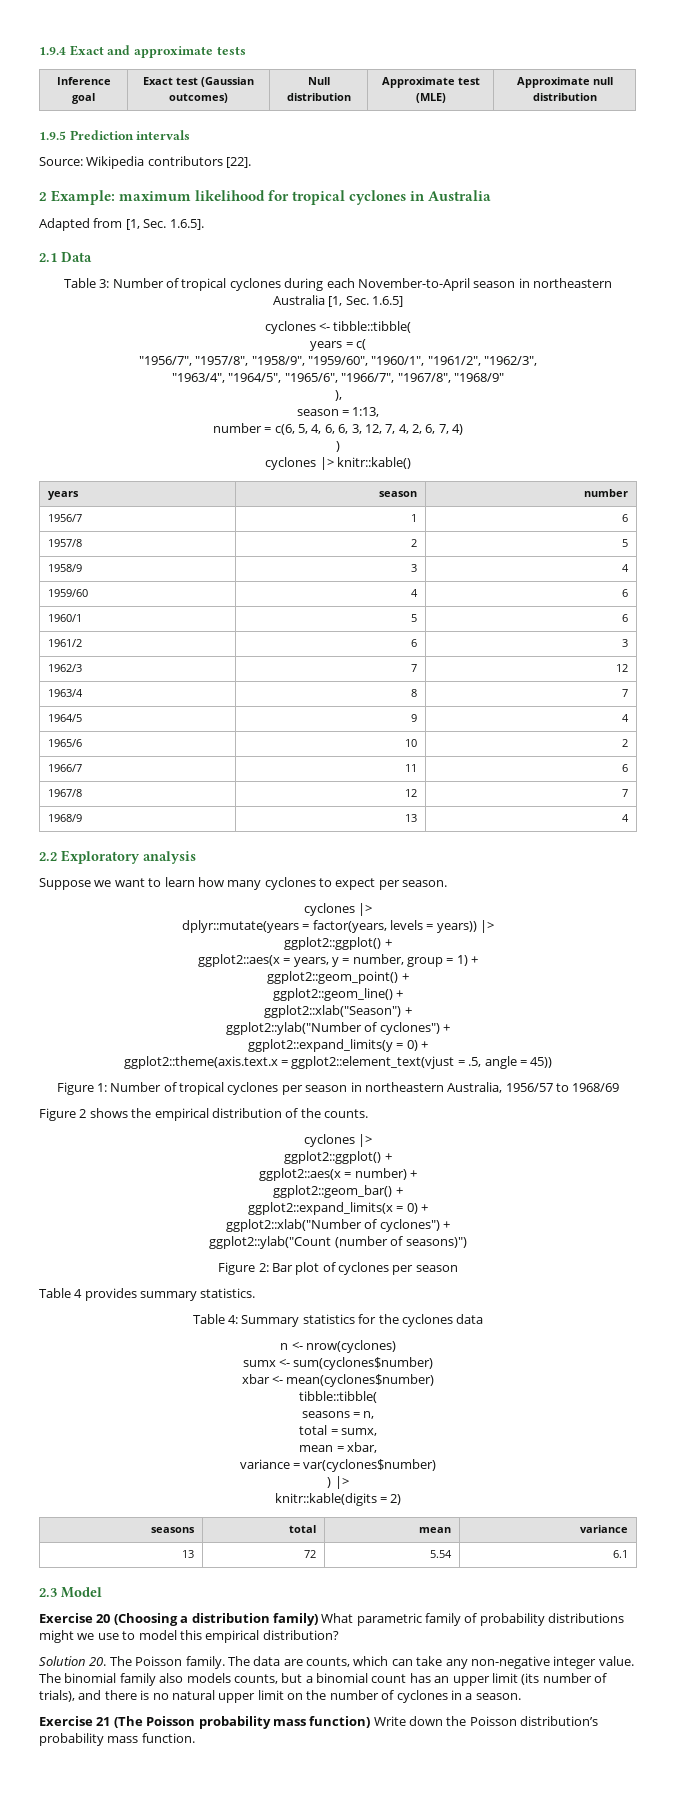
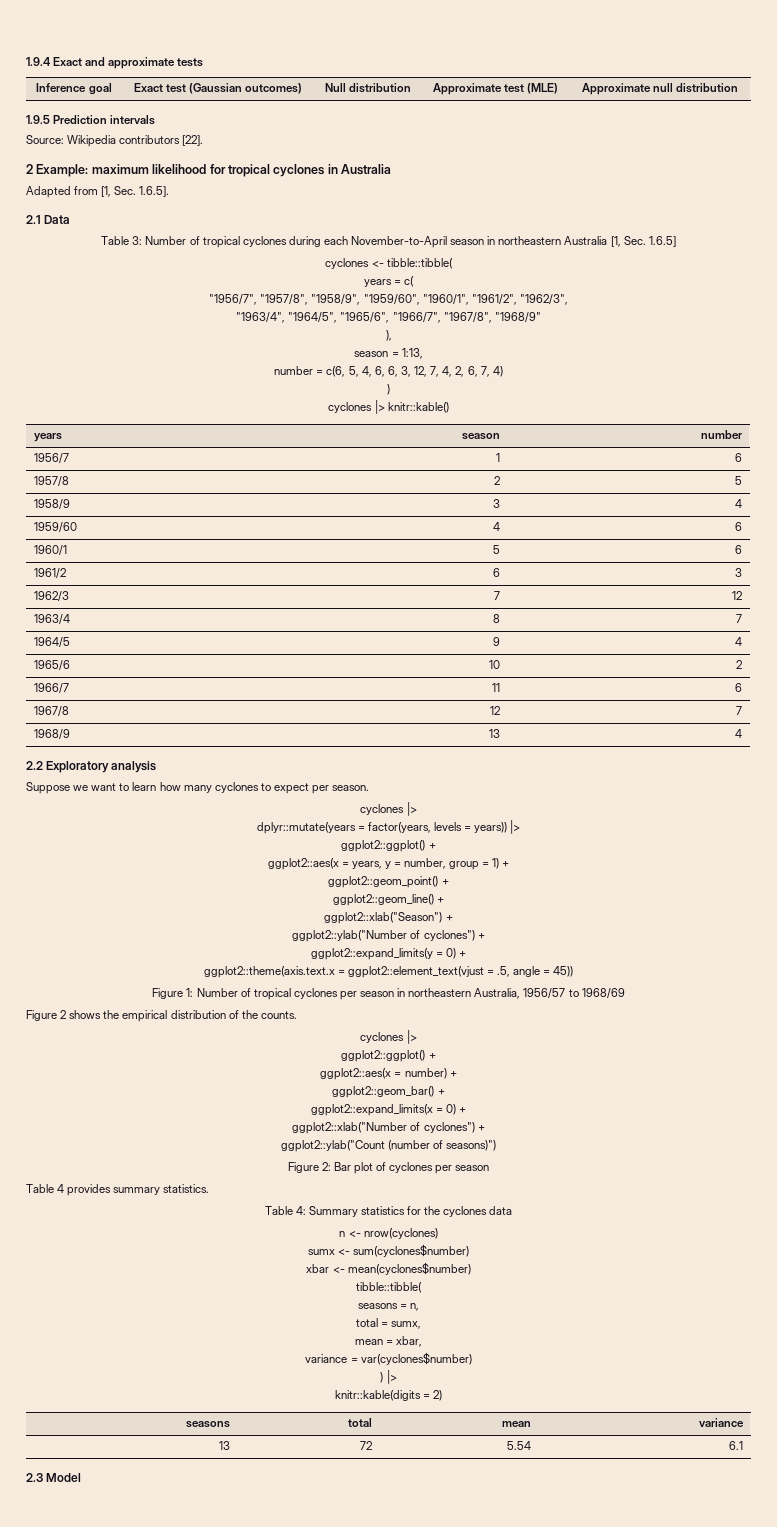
[39,1613,625,1626] [39,1630,339,1643] [39,1656,634,1669] [39,1673,607,1686] [39,1690,521,1703] [39,1716,599,1729] [39,1733,195,1746] // Exercise 20 (Choosing a distribution family) What parametric family of probability distributions might we use to model this empirical distribution? // Solution 20. The Poisson family. The data are counts, which can take any non-negative integer value. The binomial family also models counts, but a binomial count has an upper limit (its number of trials), and there is no natural upper limit on the number of cyclones in a season. // Exercise 21 (The Poisson probability mass function) Write down the Poisson distribution’s probability mass function. -> (82, 1477) none

